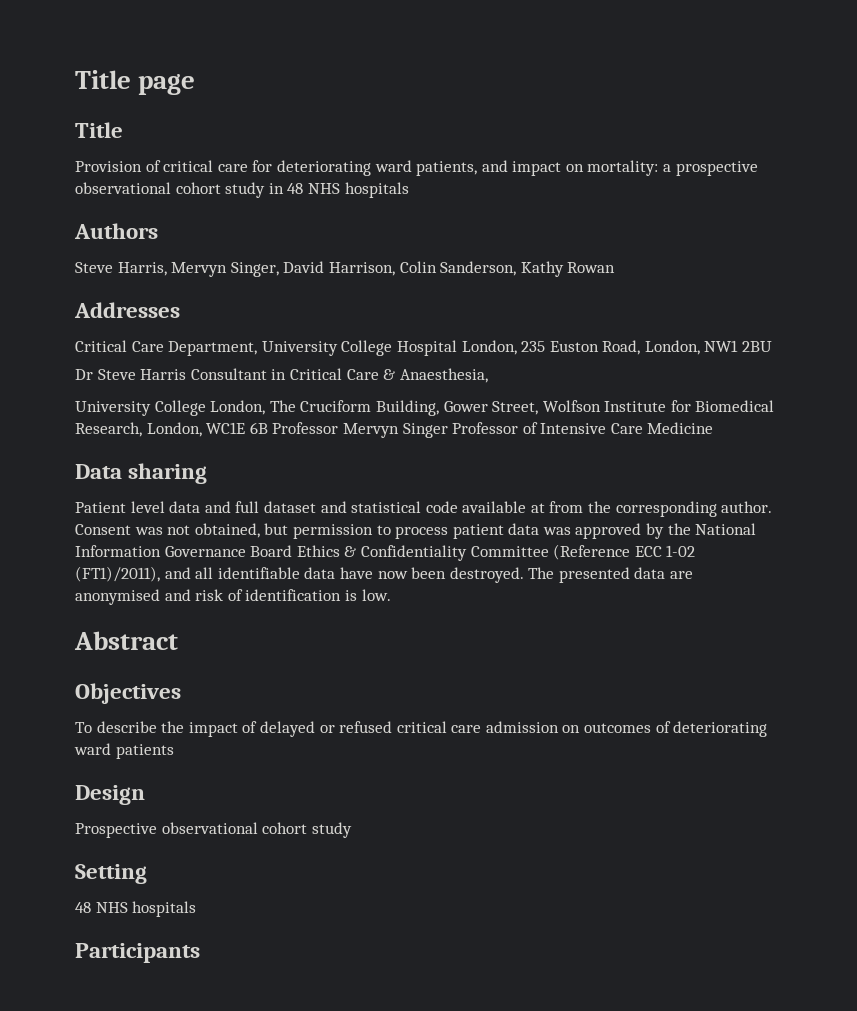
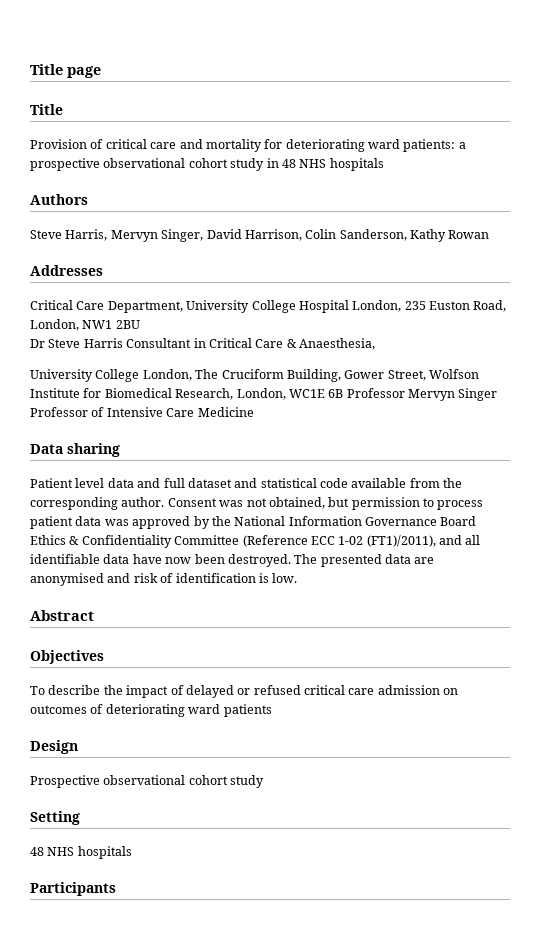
(248, 168) none -> [179,139,262,152] and mortality
[416,160,659,176] patients, and impact on mortality: -> [403,139,456,152] patients:
[530,503,545,513] at -> (407, 483) none

